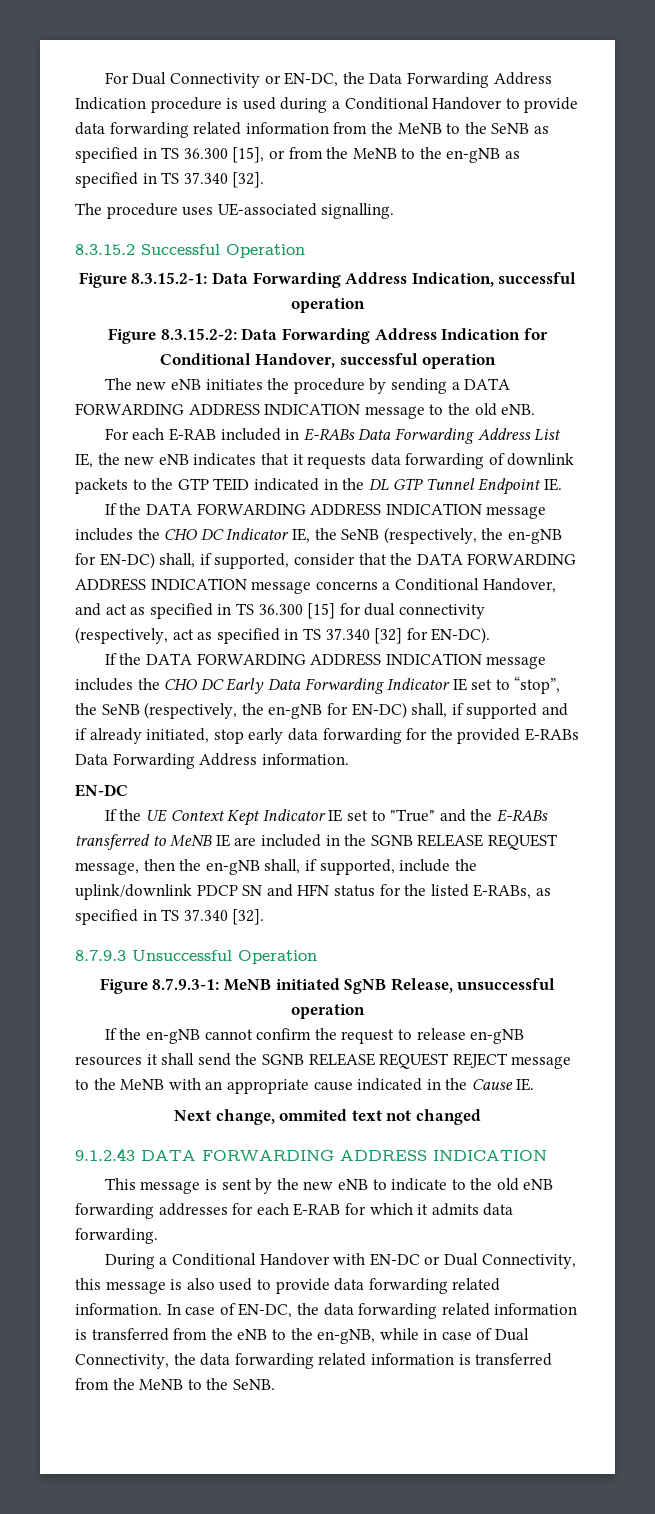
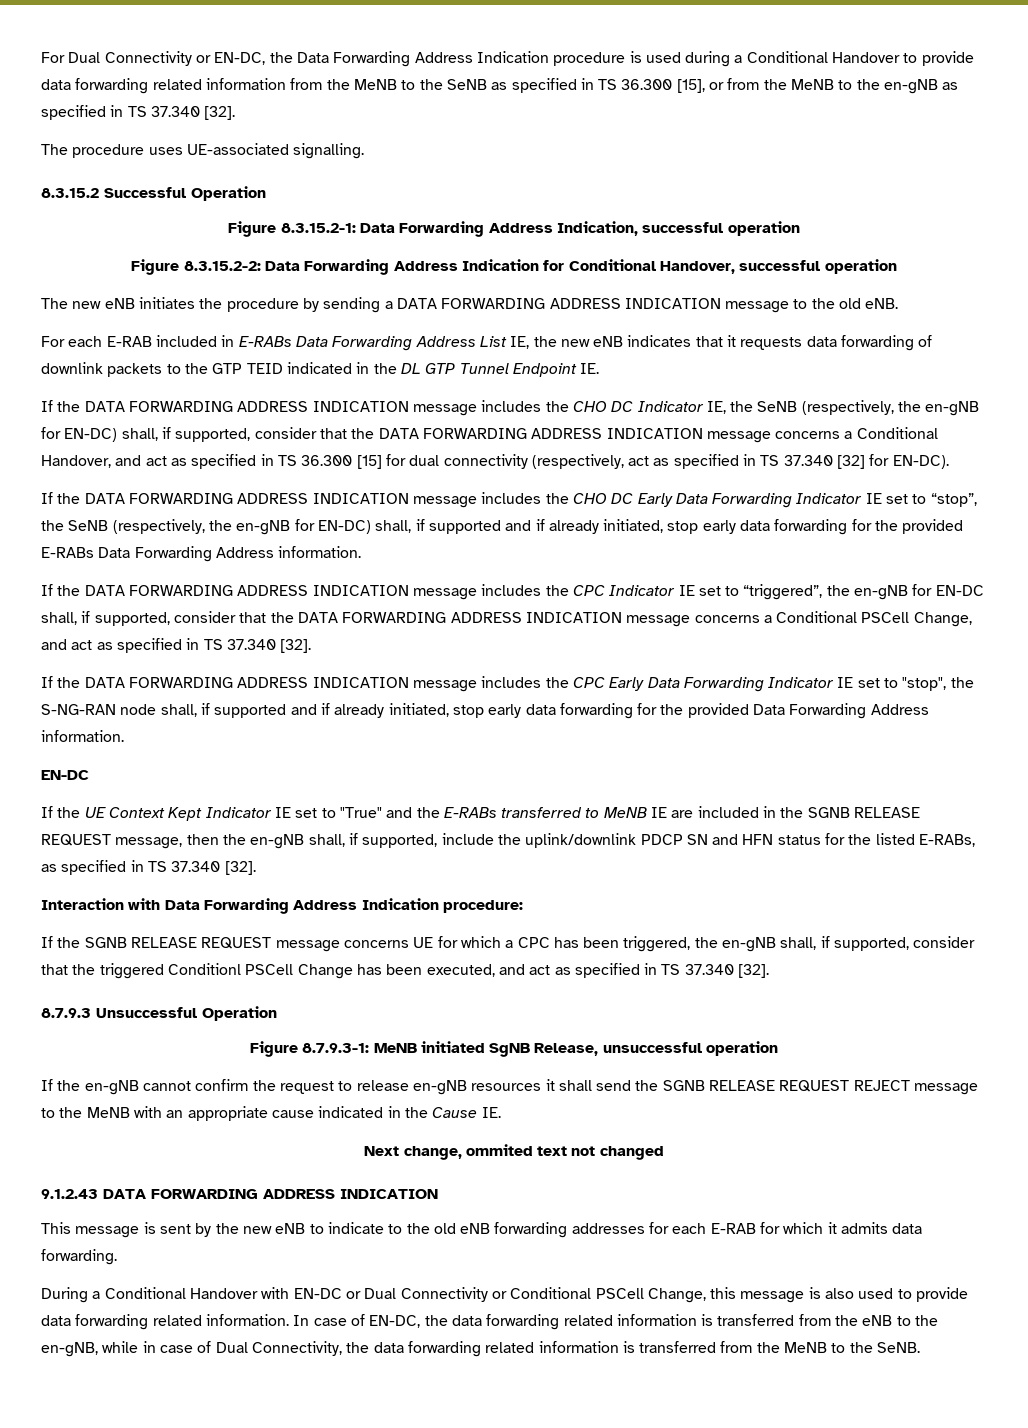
(349, 759) none -> [41,584,984,600] [41,611,972,627] [41,638,312,653] [41,676,974,692] [41,703,929,719] [41,730,124,742] // If the DATA FORWARDING ADDRESS INDICATION message includes the CPC Indicator IE set to “triggered”, the en-gNB for EN-DC shall, if supported, consider that the DATA FORWARDING ADDRESS INDICATION message concerns a Conditional PSCell Change, and act as specified in TS 37.340 [32]. // If the DATA FORWARDING ADDRESS INDICATION message includes the CPC Early Data Forwarding Indicator IE set to "stop", the S-NG-RAN node shall, if supported and if already initiated, stop early data forwarding for the provided Data Forwarding Address information.
(265, 917) none -> [41,898,523,914] [41,936,976,952] [41,963,770,979] // Interaction with Data Forwarding Address Indication procedure: // If the SGNB RELEASE REQUEST message concerns UE for which a CPC has been triggered, the en-gNB shall, if supported, consider that the triggered Conditionl PSCell Change has been executed, and act as specified in TS 37.340 [32].
[481,1254,576,1269] Connectivity, -> [400,1287,706,1303] Connectivity or Conditional PSCell Change,

